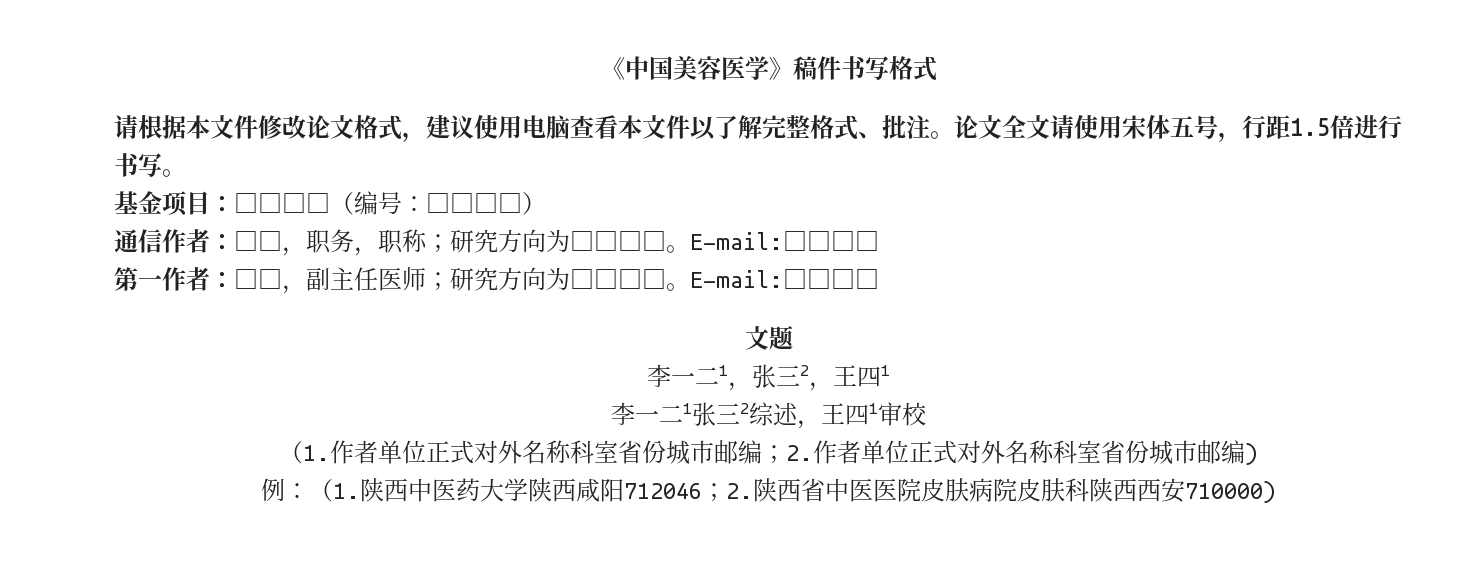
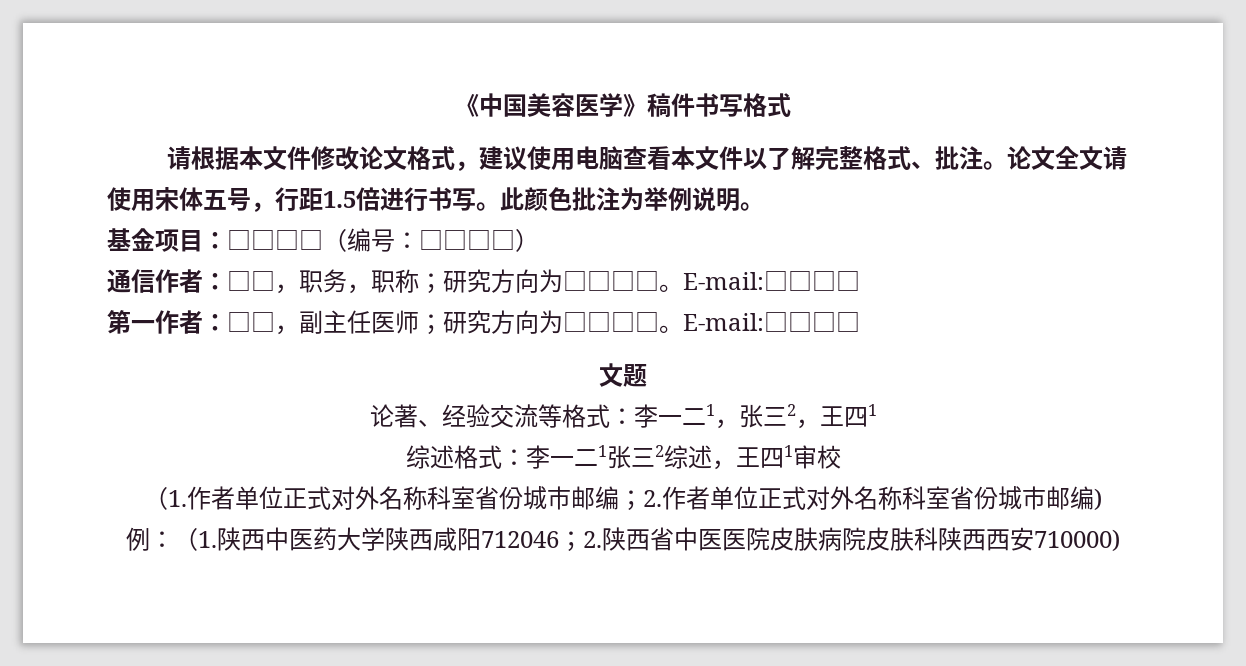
(186, 173) none -> [500,187,764,211] 此颜色批注为举例说明。
(793, 337) none -> [369,404,634,428] 论著、经验交流等格式：
(890, 370) none -> [405,445,526,469] 综述格式：

